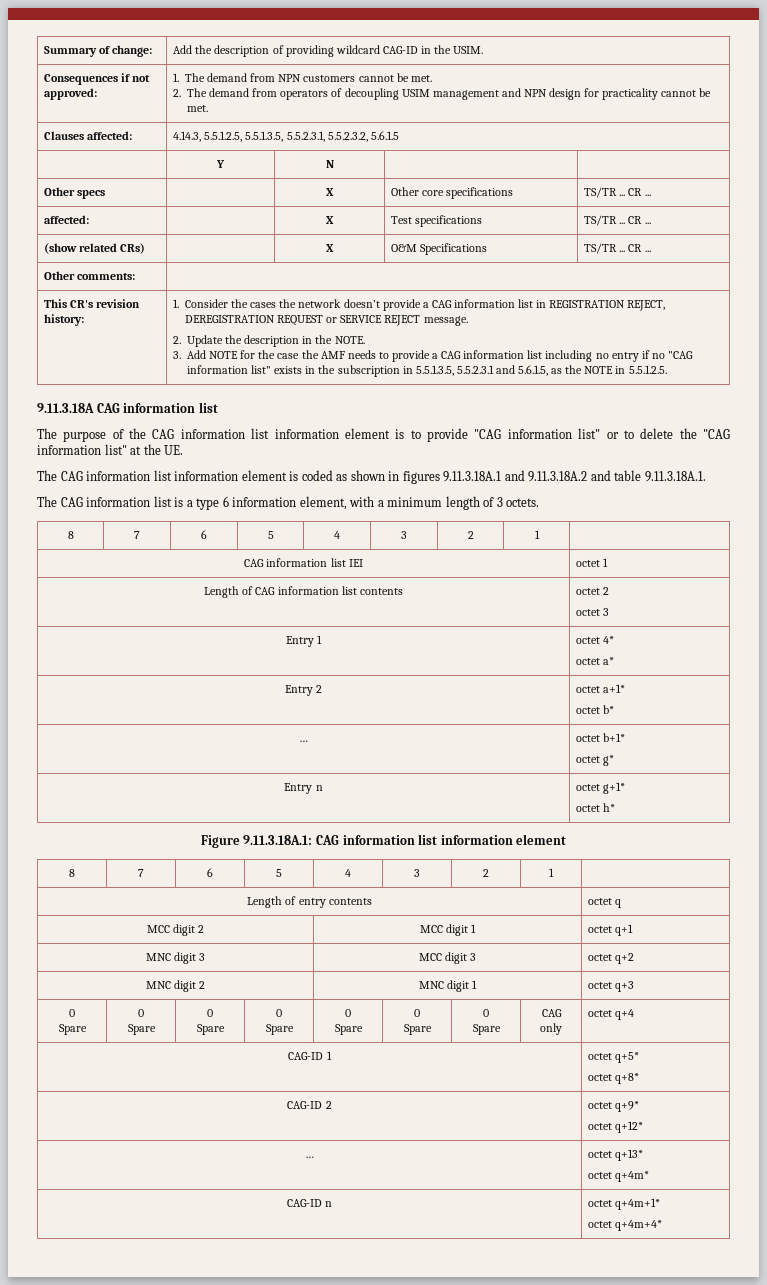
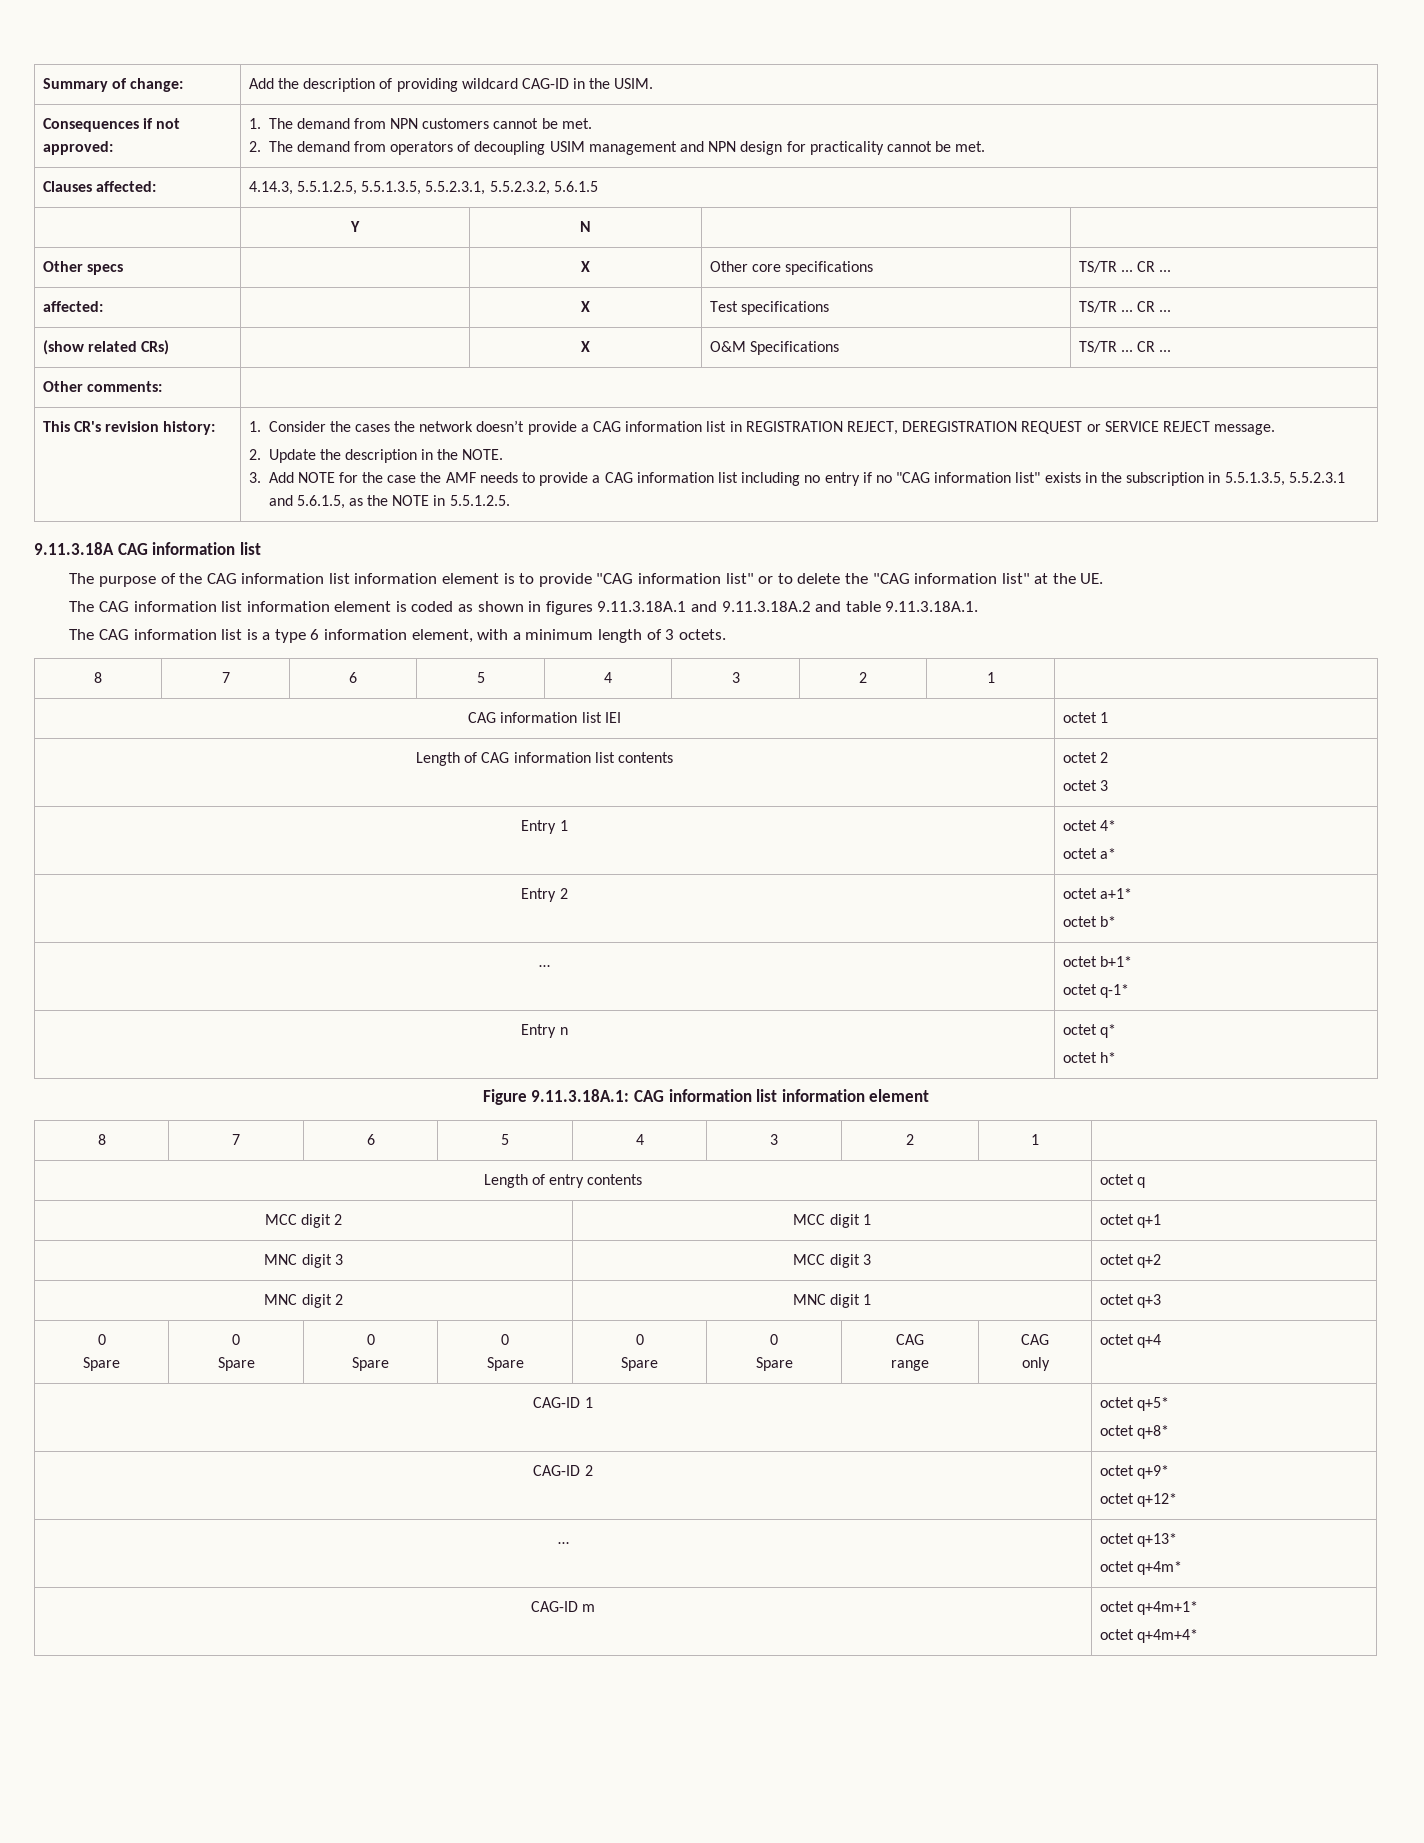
[603,755,615,766] g* -> [1099,984,1129,998] q-1*
[603,782,626,794] g+1* -> [1099,1024,1116,1038] q*
[483,1009,489,1017] [472,1024,501,1035] 0 // Spare -> [896,1334,924,1345] [891,1360,929,1371] CAG // range
[325,1201,333,1207] n -> [582,1604,596,1612] m

